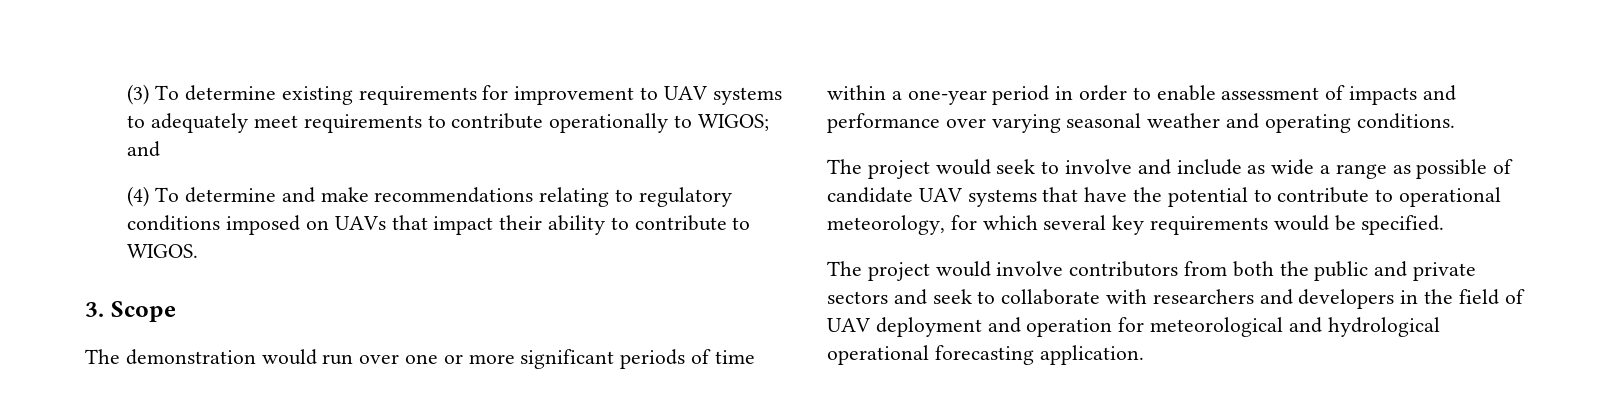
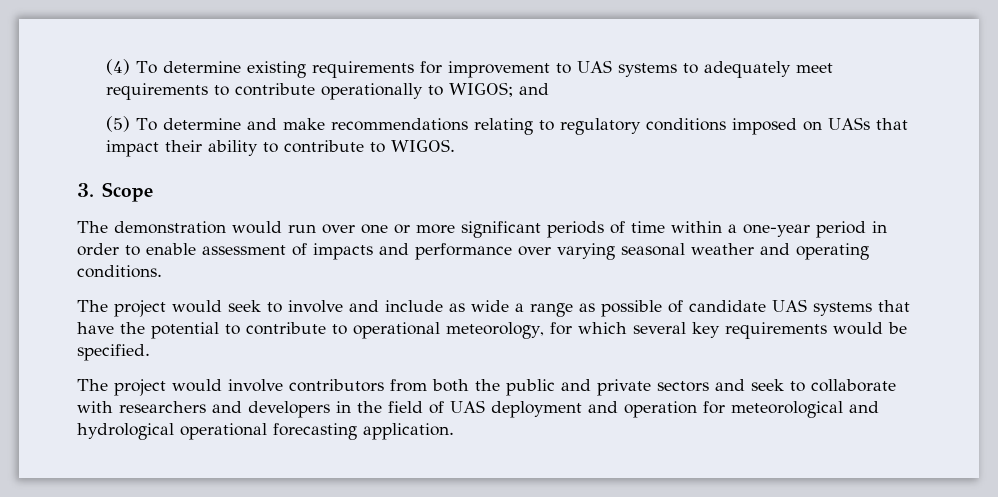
[127,84,150,105] (3) -> [105,59,130,75] (4)
[663,86,707,100] UAV -> [576,60,612,73] UAS
[127,186,150,207] (4) -> [105,116,130,132] (5)
[334,216,386,230] UAVs -> [827,117,870,130] UASs
[918,188,962,202] UAV -> [772,299,807,312] UAS
[827,318,870,332] UAV -> [450,400,485,413] UAS

